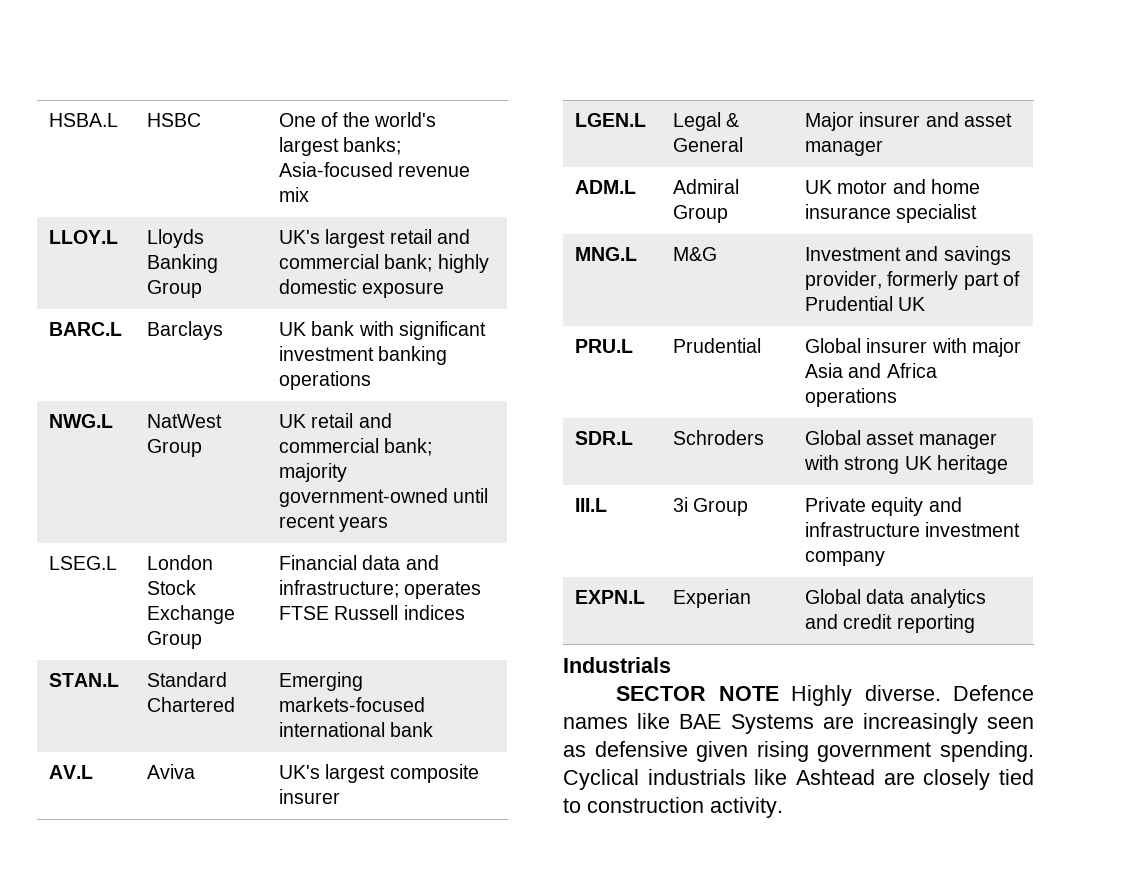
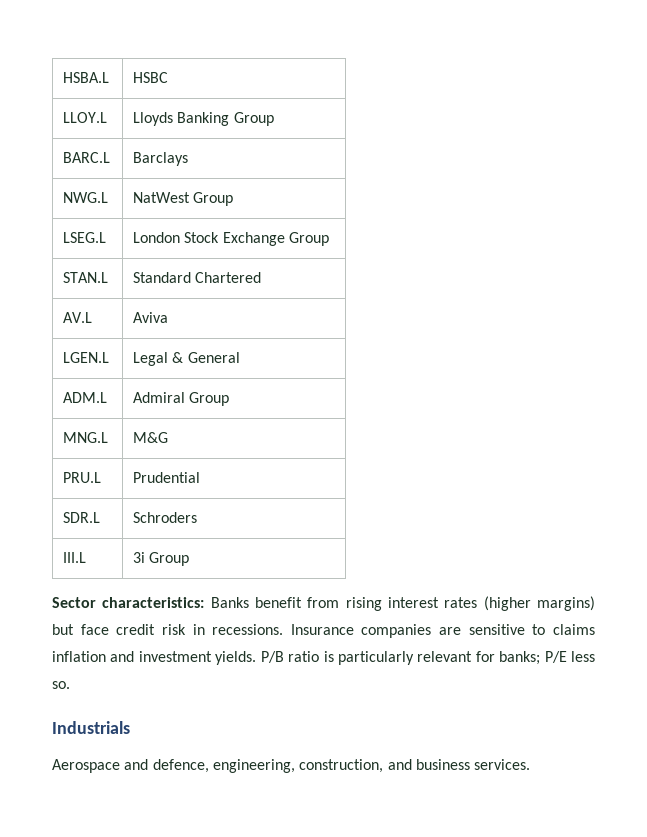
[279,112,436,127] [279,137,402,156] [279,162,471,177] [279,187,310,202] [49,230,119,244] [147,229,205,248] [147,254,219,273] [147,280,203,298] [279,229,470,248] [279,254,489,273] [279,279,445,298] [49,322,123,336] [147,321,224,340] [279,321,486,340] [279,346,448,365] [279,371,372,390] [49,414,114,428] [147,414,223,428] [147,439,203,457] [279,413,392,428] [279,438,433,456] [279,463,348,482] [279,488,489,507] [279,514,389,532] | One of the world's largest banks; Asia-focused revenue mix // LLOY.L | Lloyds Banking Group | UK's largest retail and commercial bank; highly domestic exposure // BARC.L | Barclays | UK bank with significant investment banking operations // NWG.L | NatWest Group | UK retail and commercial bank; majority government-owned until recent years -> [63,112,108,123] [133,112,274,126] [63,152,111,163] [133,152,189,166] [63,192,109,203] [133,192,234,206] // LLOY.L | Lloyds Banking Group // BARC.L | Barclays // NWG.L | NatWest Group
[279,555,439,570] [279,580,482,599] [279,605,465,620] [49,673,120,687] [147,672,228,687] [147,697,236,712] [279,672,364,691] [279,697,426,712] [279,722,434,737] [49,765,94,779] [147,764,196,779] [279,764,479,783] [279,789,341,804] [575,113,647,127] [673,112,740,131] [673,137,744,152] [805,112,1012,131] [805,140,884,156] [575,180,637,194] [673,179,740,194] [673,205,729,223] [805,179,980,194] [805,204,978,223] [575,247,638,261] [673,247,718,261] [805,246,1011,265] [805,271,1020,290] [805,296,926,311] [575,339,634,353] [673,338,762,353] [805,338,1021,357] [805,363,937,378] [805,388,898,407] [575,431,634,445] [673,430,765,445] [805,430,997,449] [804,455,1008,474] [575,498,608,512] [673,497,749,516] [805,497,962,516] [805,522,1021,537] [805,551,886,566] [575,590,646,604] [673,589,752,608] [805,589,986,608] [805,614,975,633] [563,657,671,673] [616,685,1034,706] [563,713,1034,734] [563,741,1034,762] [563,769,1034,790] [563,797,783,818] | Financial data and infrastructure; operates FTSE Russell indices // STAN.L | Standard Chartered | Emerging markets-focused international bank // AV.L | Aviva | UK's largest composite insurer // LGEN.L | Legal & General | Major insurer and asset manager // ADM.L | Admiral Group | UK motor and home insurance specialist // MNG.L | M&G | Investment and savings provider, formerly part of Prudential UK // PRU.L | Prudential | Global insurer with major Asia and Africa operations // SDR.L | Schroders | Global asset manager with strong UK heritage // III.L | 3i Group | Private equity and infrastructure investment company // EXPN.L | Experian | Global data analytics and credit reporting // Industrials // SECTOR NOTE Highly diverse. Defence names like BAE Systems are increasingly seen as defensive given rising government spending. Cyclical industrials like Ashtead are closely tied to construction activity. -> [63,272,109,283] [133,272,262,283] [63,312,93,323] [133,312,169,323] [63,352,110,363] [133,352,240,366] [63,392,108,403] [133,392,230,406] [63,432,109,443] [133,432,169,443] [63,472,102,483] [133,472,201,483] [63,512,101,523] [133,512,198,523] [63,552,87,563] [133,552,190,566] [52,596,595,611] [52,624,595,638] [52,651,595,665] [52,681,70,689] [52,721,130,734] [52,759,531,773] // STAN.L | Standard Chartered // AV.L | Aviva // LGEN.L | Legal & General // ADM.L | Admiral Group // MNG.L | M&G // PRU.L | Prudential // SDR.L | Schroders // III.L | 3i Group // Sector characteristics: Banks benefit from rising interest rates (higher margins) but face credit risk in recessions. Insurance companies are sensitive to claims inflation and investment yields. P/B ratio is particularly relevant for banks; P/E less so. // Industrials // Aerospace and defence, engineering, construction, and business services.

